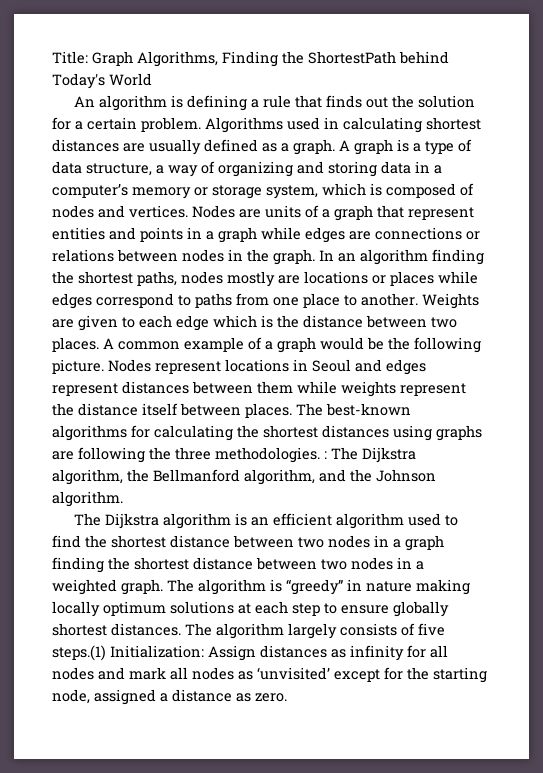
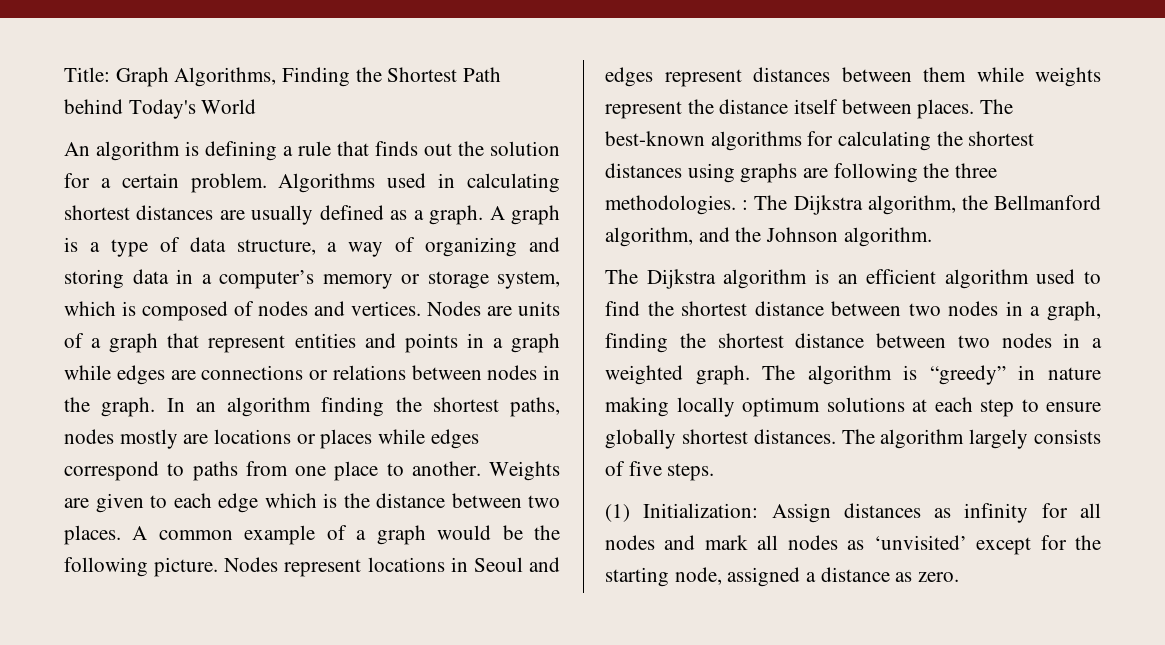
[308,51,396,64] ShortestPath -> [387,67,502,82] Shortest Path
[405,535,444,551] graph -> [1047,301,1101,321] graph,
[52,645,106,661] steps.(1) -> [667,463,715,481] [605,504,630,522] steps. // (1)

